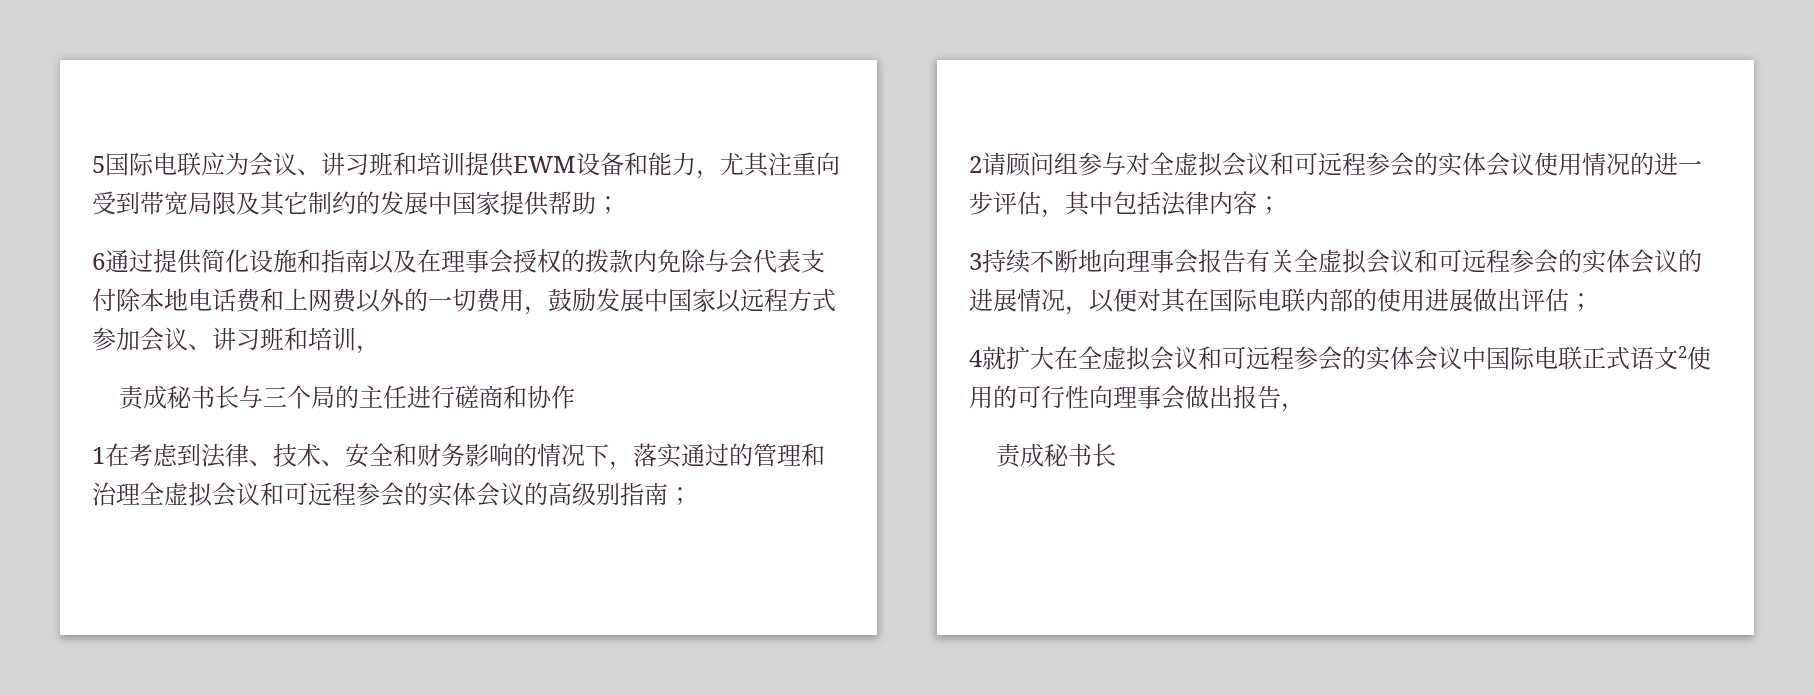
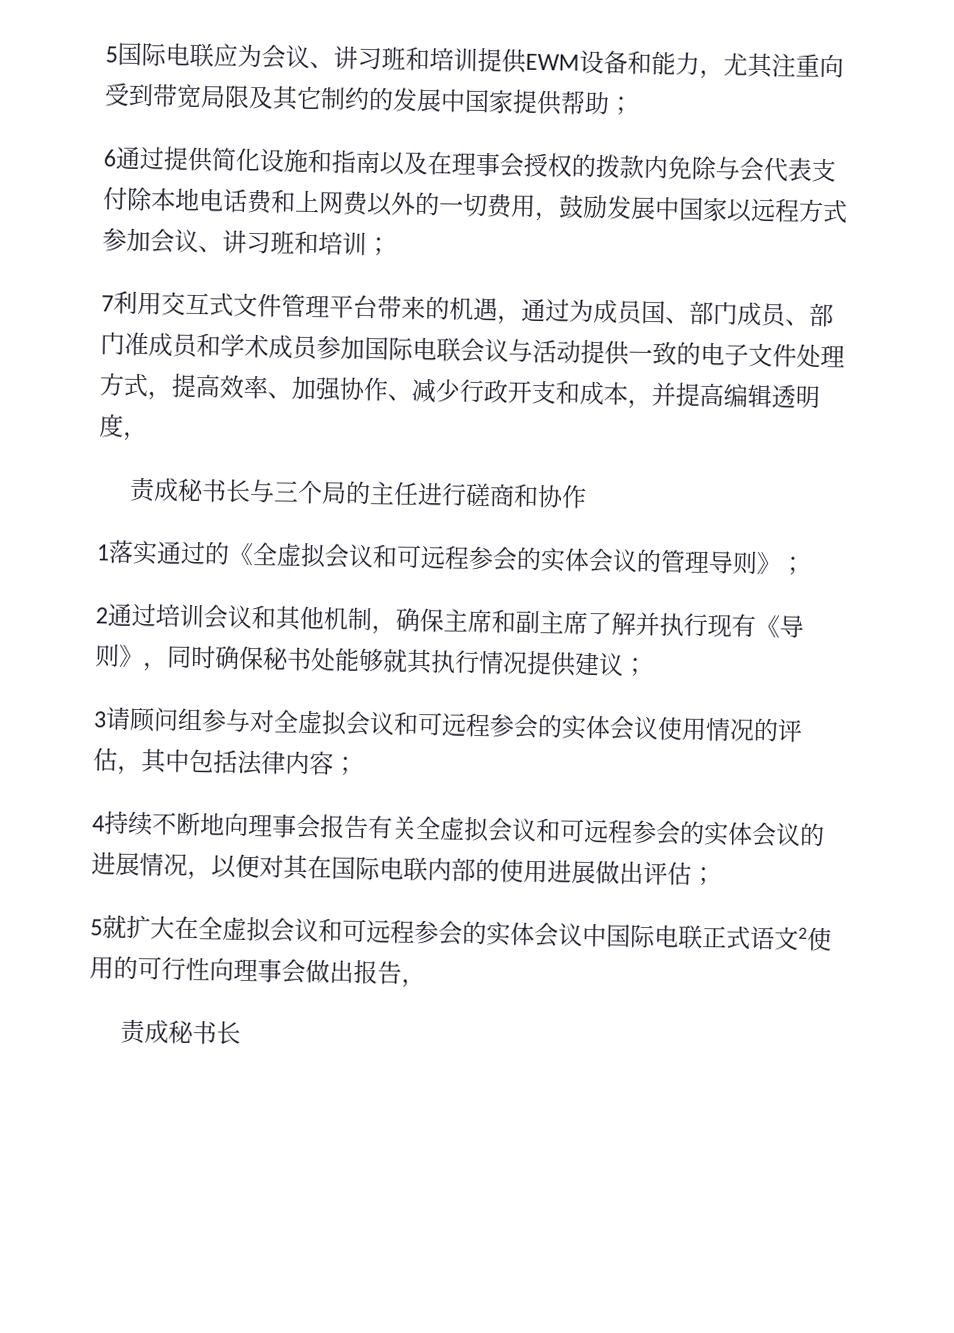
(356, 339) none -> [366,236,391,256] [101,290,834,328] [100,331,845,369] [99,372,820,410] [98,413,124,438] ； // 7利用交互式文件管理平台带来的机遇，通过为成员国、部门成员、部门准成员和学术成员参加国际电联会议与活动提供一致的电子文件处理方式，提高效率、加强协作、减少行政开支和成本，并提高编辑透明度
[105,443,825,470] [92,482,668,507] 在考虑到法律、技术、安全和财务影响的情况下，落实通过的管理和治理全虚拟会议和可远程参会的实体会议的高级别指南 -> [108,539,782,576] 落实通过的《全虚拟会议和可远程参会的实体会议的管理导则》
(982, 164) none -> [107,602,804,639] [94,643,648,677] [93,711,107,728] 通过培训会议和其他机制，确保主席和副主席了解并执行现有《导则》，同时确保秘书处能够就其执行情况提供建议； // 3
[1654,152,1702,176] [969,191,993,215] 进一步 -> (779, 730) none
[969,253,982,270] 3 -> [92,815,105,832] 4
[969,350,983,367] 4 -> [90,919,103,936] 5

